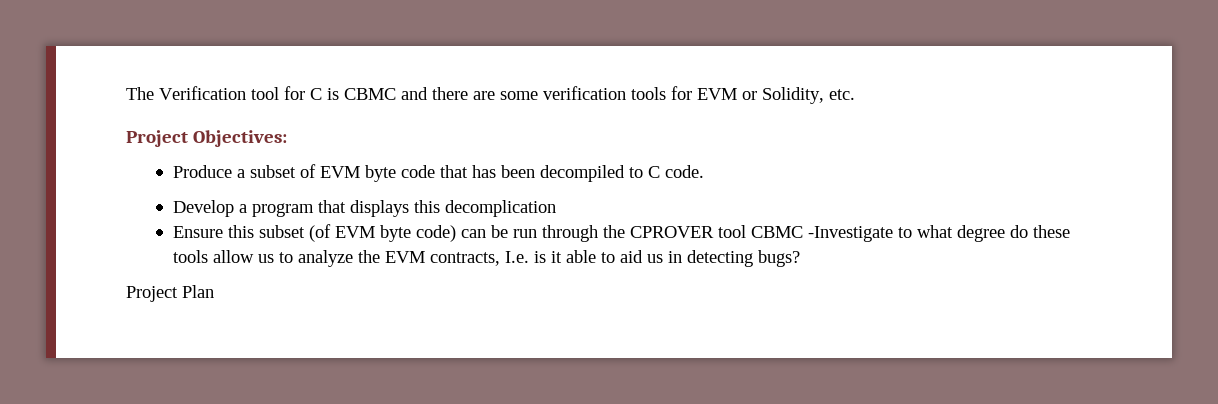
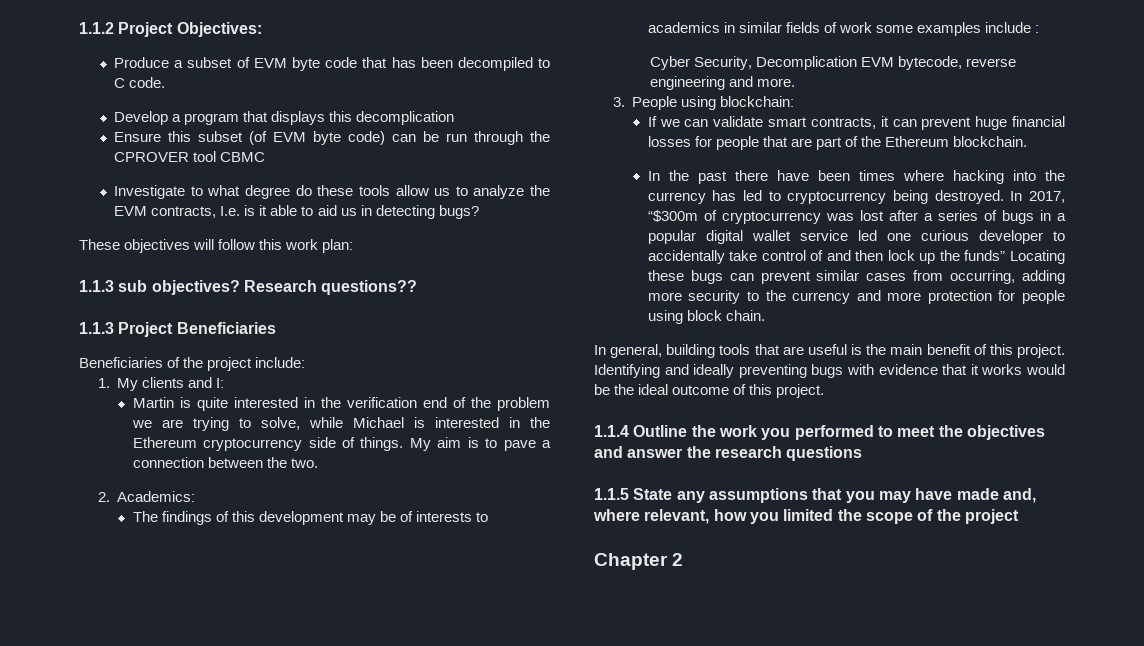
[126,86,855,104] The Verification tool for C is CBMC and there are some verification tools for EVM or Solidity, etc. // -> [79,22,114,34] 1.1.2
[807,226,893,242] -Investigate -> [114,185,186,199] // Investigate
[126,285,214,302] Project Plan -> [79,239,354,253] [79,280,418,295] [79,322,276,337] [79,357,306,371] [97,377,225,391] [132,397,551,411] [131,417,551,431] [132,437,551,451] [132,457,318,468] [97,491,196,502] [132,511,489,525] [647,22,1040,36] [649,56,1017,70] [649,76,796,90] [612,96,795,110] [647,116,1066,130] [647,136,1028,150] [647,170,1065,184] [647,190,1065,204] [647,210,1066,224] [647,230,1065,244] [647,250,1065,264] [647,270,1065,284] [647,290,1066,304] [647,310,765,324] [594,344,1065,358] [594,364,1065,378] [594,384,825,398] [594,425,1045,440] [594,446,863,461] [594,488,1036,503] [593,509,1019,524] [594,553,684,570] These objectives will follow this work plan: // 1.1.3 sub objectives? Research questions?? // 1.1.3 Project Beneficiaries // Beneficiaries of the project include: // 1. My clients and I: // Martin is quite interested in the verification end of the problem we are trying to solve, while Michael is interested in the Ethereum cryptocurrency side of things. My aim is to pave a connection between the two. // 2. Academics: // The findings of this development may be of interests to academics in similar fields of work some examples include : // Cyber Security, Decomplication EVM bytecode, reverse engineering and more. // 3. People using blockchain: // If we can validate smart contracts, it can prevent huge financial losses for people that are part of the Ethereum blockchain. // In the past there have been times where hacking into the currency has led to cryptocurrency being destroyed. In 2017, “$300m of cryptocurrency was lost after a series of bugs in a popular digital wallet service led one curious developer to accidentally take control of and then lock up the funds” Locating these bugs can prevent similar cases from occurring, adding more security to the currency and more protection for people using block chain. // In general, building tools that are useful is the main benefit of this project. Identifying and ideally preventing bugs with evidence that it works would be the ideal outcome of this project. // 1.1.4 Outline the work you performed to meet the objectives and answer the research questions // 1.1.5 State any assumptions that you may have made and, where relevant, how you limited the scope of the project // Chapter 2

